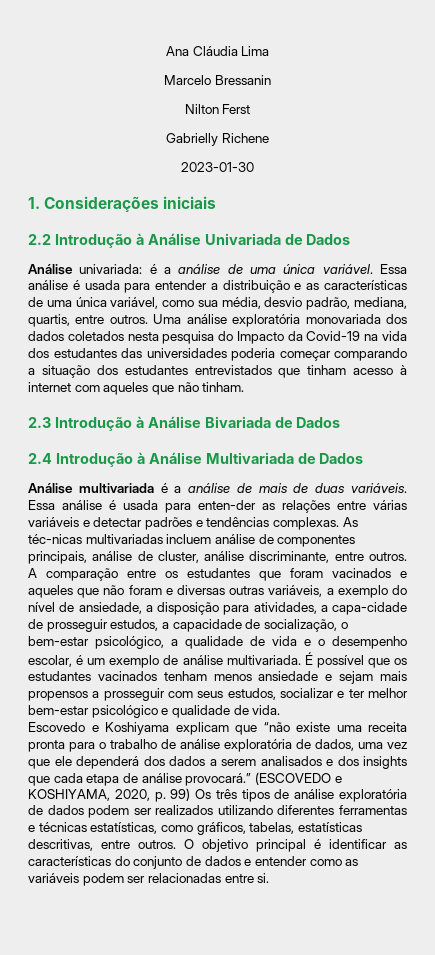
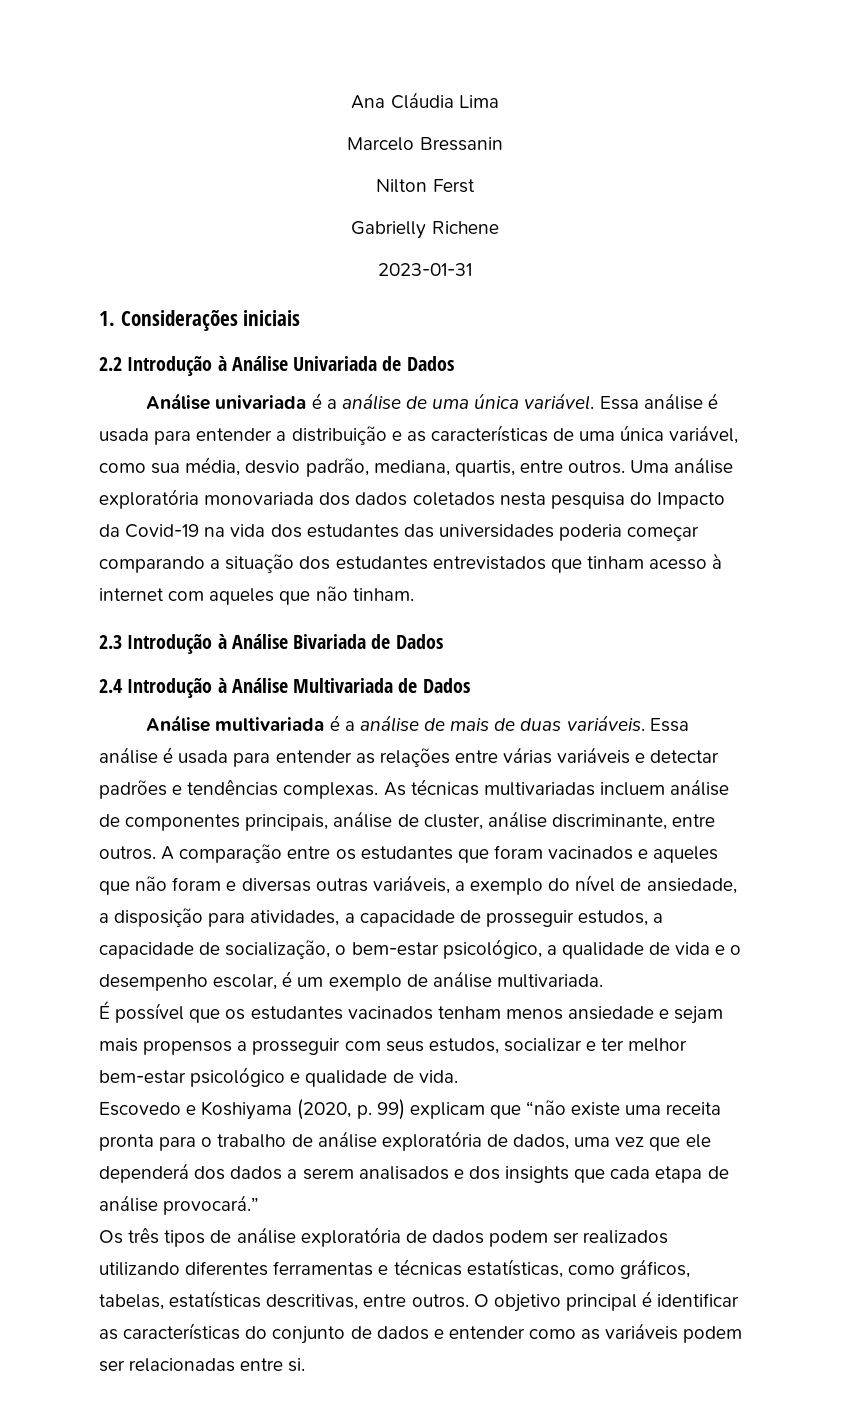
[181,162,254,172] 2023-01-30 -> [378,263,472,276] 2023-01-31
[79,264,143,274] univariada: -> [215,395,307,409] univariada
[198,500,256,510] enten-der -> [275,750,352,763] entender
[28,534,82,544] téc-nicas -> [410,779,479,796] técnicas
[332,602,407,615] capa-cidade -> [359,910,455,927] capacidade
(301, 660) none -> (603, 981) //
(169, 728) none -> [297,1099,405,1120] (2020, p. 99)
[254,772,342,785] [28,788,191,802] (ESCOVEDO e KOSHIYAMA, 2020, p. 99) -> (260, 1205) //

